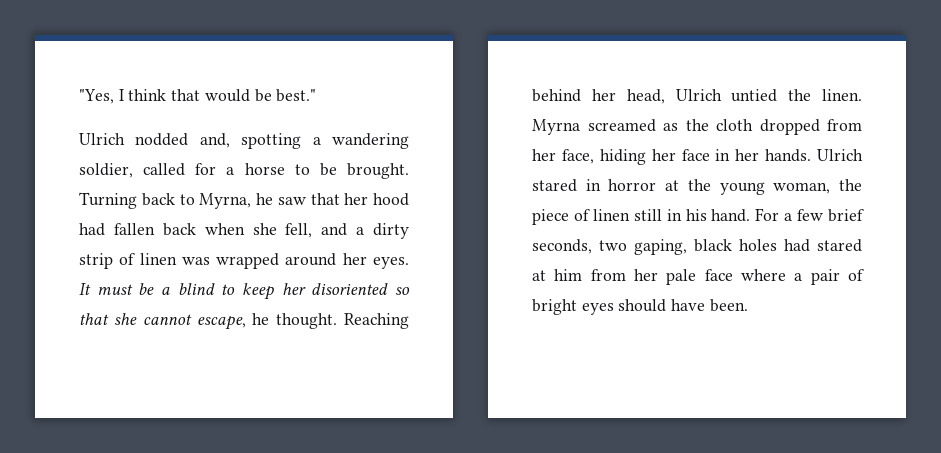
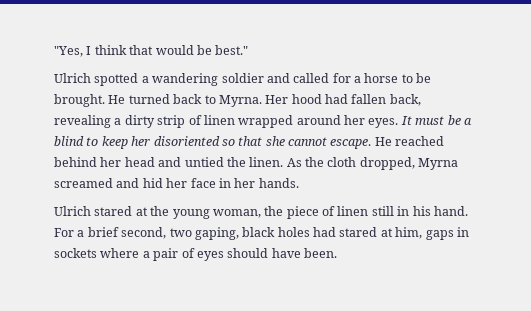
[135,133,409,149] [79,163,133,178] nodded and, spotting a wandering soldier, -> [94,73,290,86] spotted a wandering soldier and
[79,192,409,209] [79,223,348,238] Turning back to Myrna, he saw that her hood had fallen back when she fell, and -> [108,94,421,107] [54,115,111,128] He turned back to Myrna. Her hood had fallen back, revealing
[181,257,210,265] was -> (235, 120) none
[196,313,409,330] [532,89,862,104] [532,119,862,135] [532,149,646,165] escape, he thought. Reaching behind her head, Ulrich untied the linen. Myrna screamed as the cloth dropped from her face, hiding -> [330,136,445,149] [54,157,459,170] [54,178,163,188] escape. He reached behind her head and untied the linen. As the cloth dropped, Myrna screamed and hid
(812, 155) none -> (299, 183) //
[585,179,657,191] in horror -> (133, 211) none
[797,209,864,222] [532,239,592,254] few brief seconds, -> [87,227,167,239] brief second,
[554,269,733,285] him from her pale face -> [395,227,469,240] [54,248,97,258] him, gaps in sockets
[532,299,577,315] bright -> (195, 253) none

